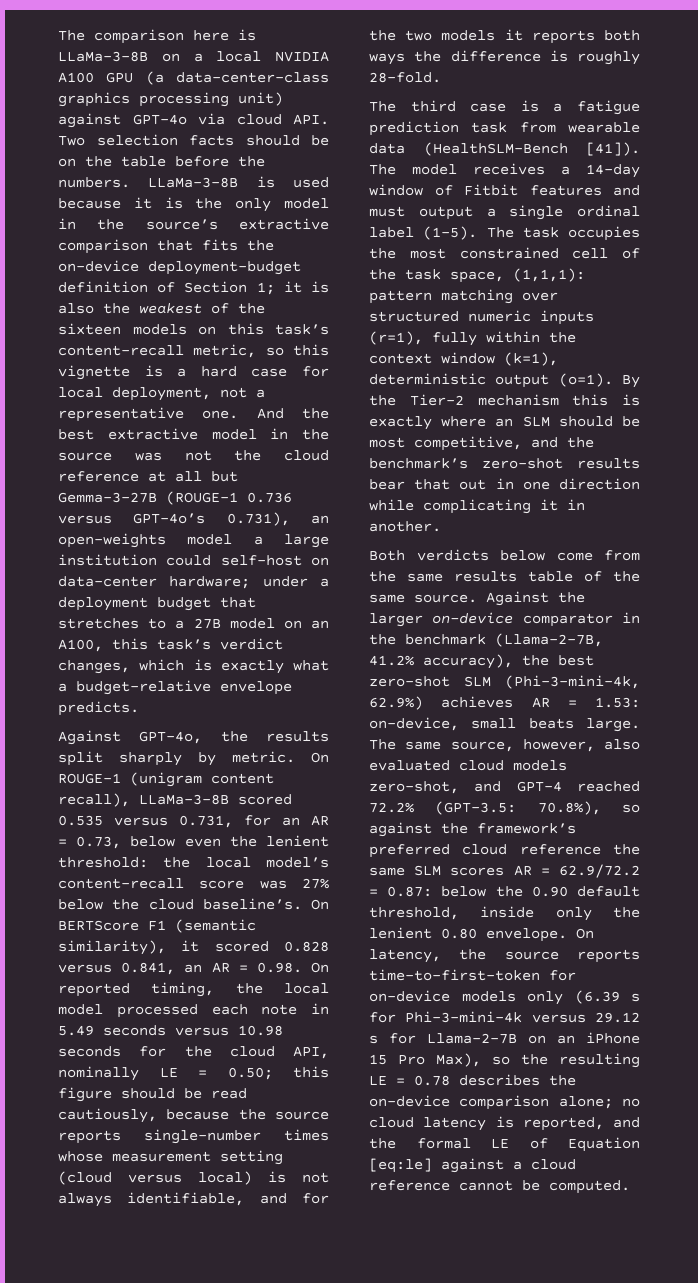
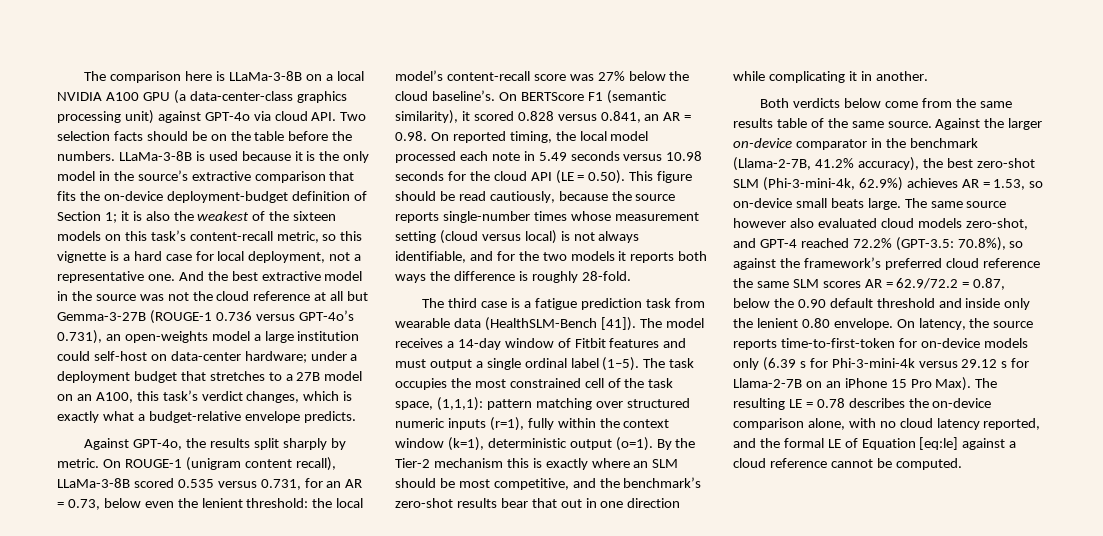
[293,1046,329,1059] [58,1066,329,1081] API, nominally LE = 0.50; this -> [530,170,654,184] API (LE = 0.50). This
[595,697,640,708] [369,717,459,731] 1.53: on-device, -> [993,179,1044,190] [733,198,792,208] 1.53, so on-device
[450,739,595,752] source, however, -> [966,201,1007,208] [733,218,786,228] source however
[387,886,433,897] 0.87: -> [973,278,1006,290] 0.87,
[369,907,459,920] threshold, -> [876,298,962,308] threshold and
[436,1053,548,1067] Max), so the -> [935,377,998,391] Max). The
[558,1096,613,1109] alone; -> [807,418,876,430] alone, with
[495,1116,514,1128] is -> (980, 424) none

